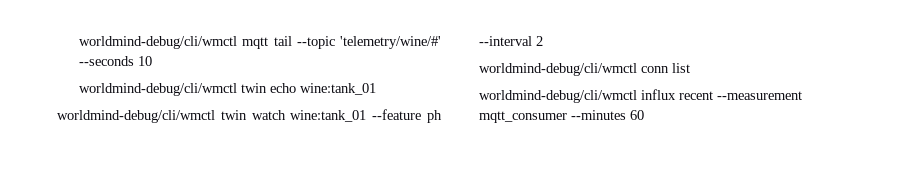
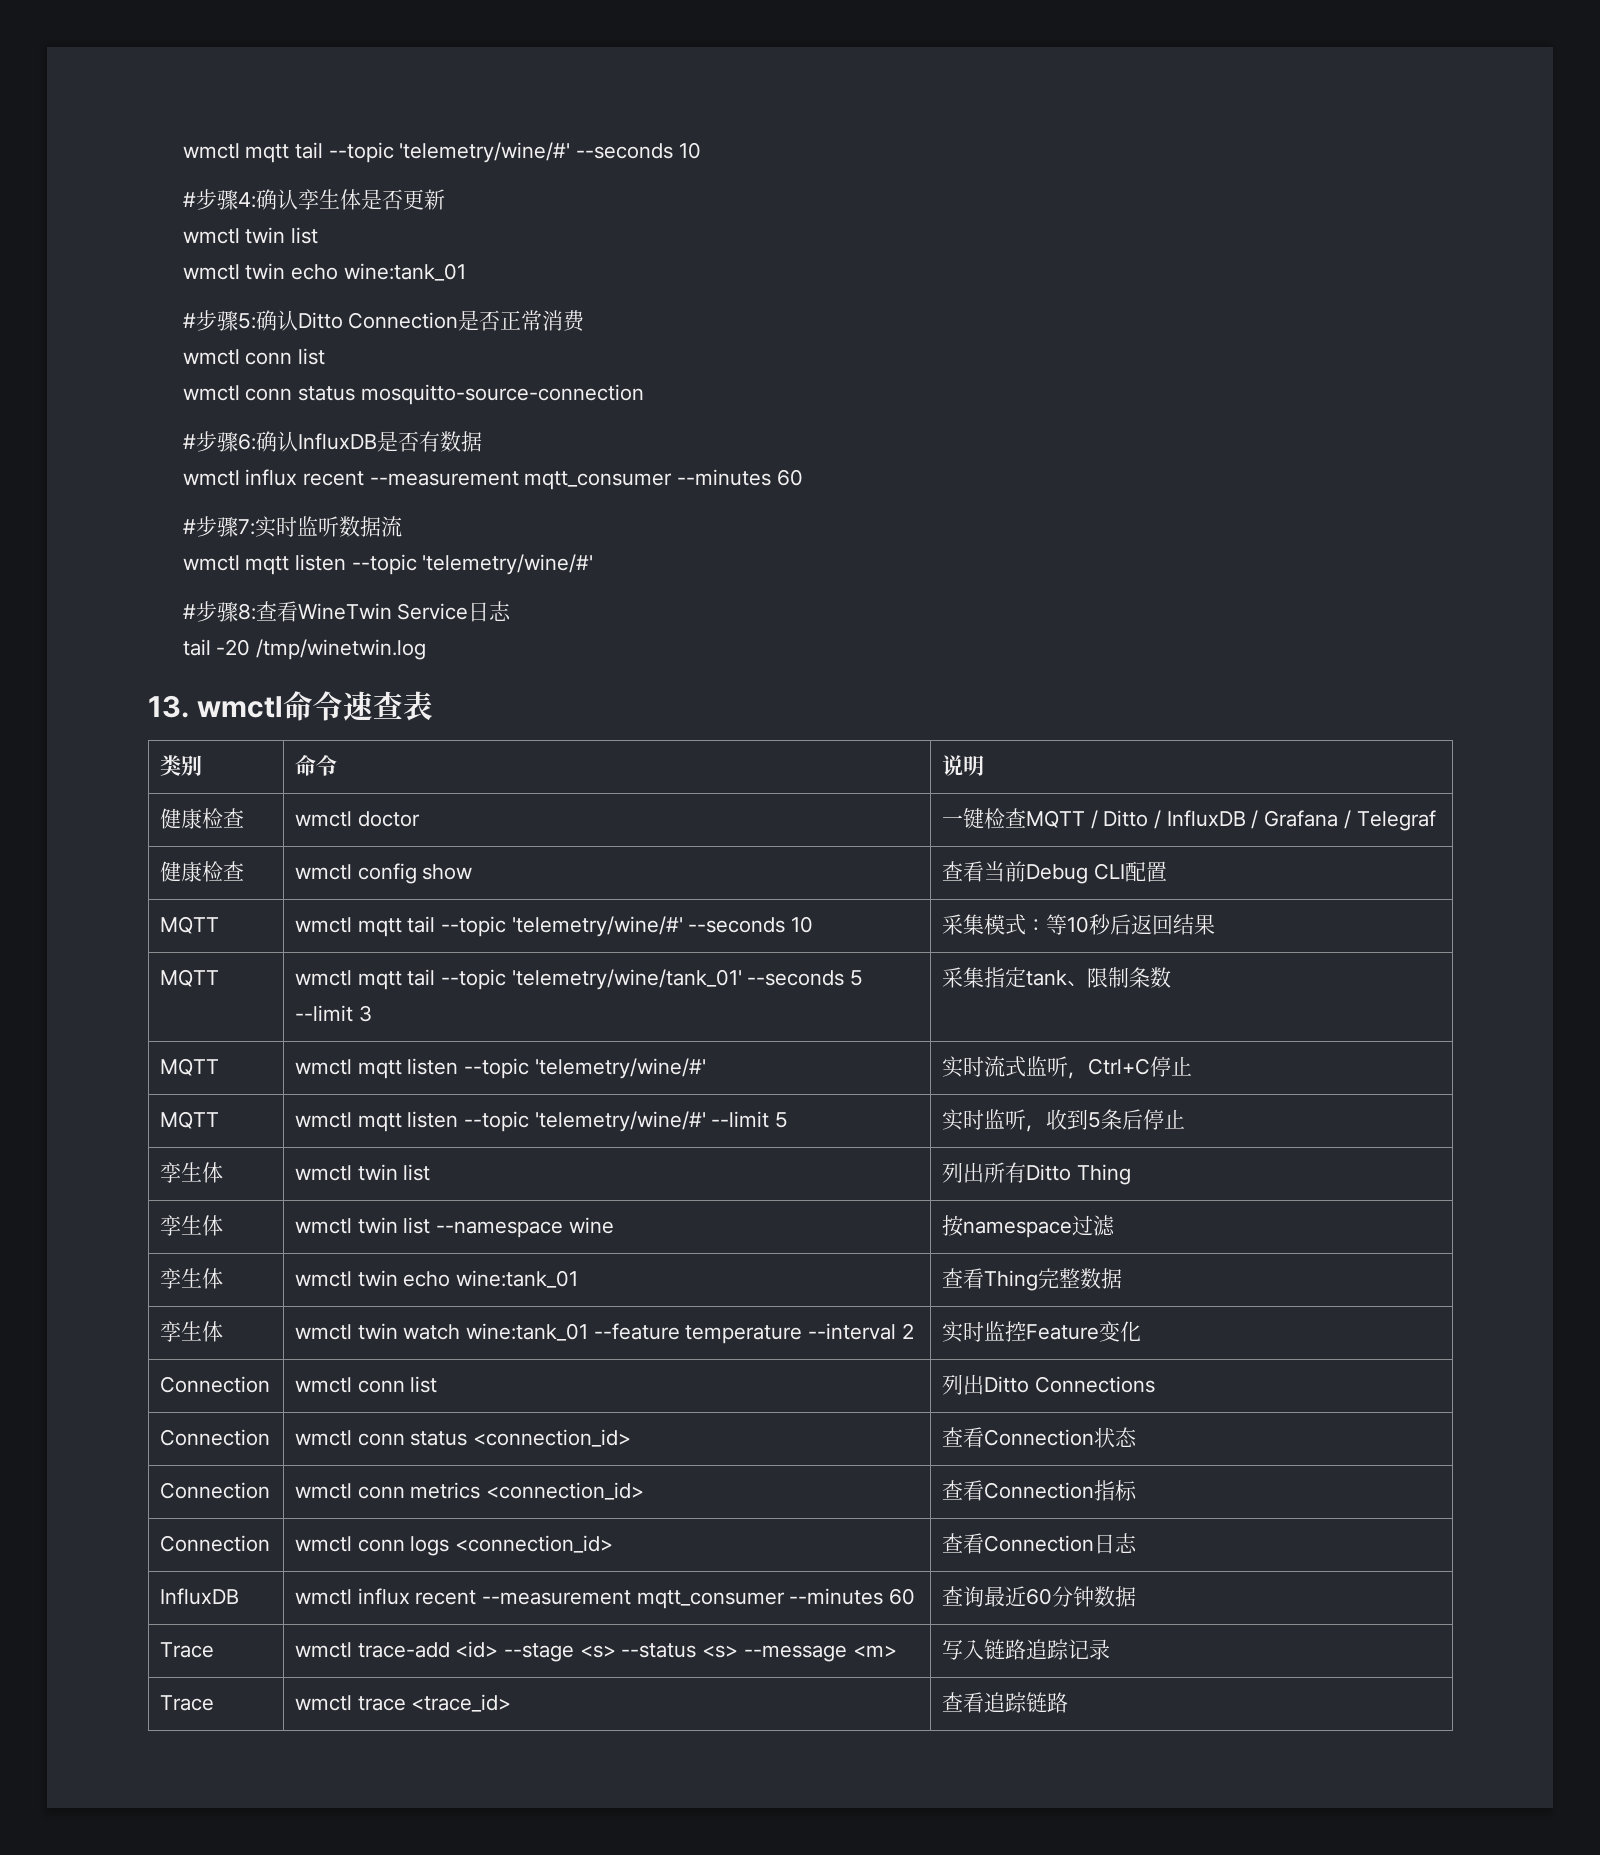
[79,36,238,49] worldmind-debug/cli/wmctl -> [182,143,240,159] wmctl
[79,83,377,96] [57,109,443,123] [479,36,543,46] [479,63,690,76] [479,89,802,103] [479,110,644,123] worldmind-debug/cli/wmctl twin echo wine:tank_01 // worldmind-debug/cli/wmctl twin watch wine:tank_01 --feature ph --interval 2 // worldmind-debug/cli/wmctl conn list // worldmind-debug/cli/wmctl influx recent --measurement mqtt_consumer --minutes 60 -> [182,189,445,210] [182,227,318,244] [182,263,466,281] [182,310,586,332] [182,348,325,365] [182,384,644,405] [182,431,482,452] [182,469,803,490] [182,516,402,538] [182,554,594,575] [182,601,512,622] [182,639,426,660] [148,691,433,721] [160,755,203,776] [295,755,338,776] [942,755,985,776] [160,808,245,829] [295,811,420,827] [942,808,1436,831] [160,861,245,882] [295,863,473,884] [942,861,1167,884] [160,916,220,934] [295,916,814,937] [942,914,1216,935] [160,969,220,987] [295,969,864,990] [295,1005,372,1022] [942,967,1172,988] [160,1058,220,1076] [295,1058,706,1079] [942,1056,1193,1079] [160,1111,220,1129] [295,1111,789,1132] [942,1109,1186,1132] [160,1162,224,1183] [295,1164,431,1181] [942,1162,1131,1185] [160,1215,224,1236] [295,1217,614,1238] [942,1215,1116,1238] [160,1268,224,1289] [295,1270,579,1288] [942,1268,1123,1291] [160,1321,224,1342] [295,1323,914,1344] [942,1321,1142,1343] [160,1376,271,1393] [295,1376,438,1393] [942,1374,1155,1395] [160,1429,271,1446] [295,1429,632,1447] [942,1427,1138,1448] [160,1482,271,1499] [295,1482,645,1500] [942,1480,1138,1501] [160,1535,271,1552] [295,1535,614,1556] [942,1533,1138,1554] [160,1588,240,1605] [295,1588,916,1609] [942,1586,1137,1607] [160,1642,215,1658] [295,1641,897,1662] [942,1639,1111,1660] [160,1695,215,1711] [295,1694,512,1712] [942,1692,1069,1713] #步骤4:确认孪生体是否更新 // wmctl twin list // wmctl twin echo wine:tank_01 // #步骤5:确认Ditto Connection是否正常消费 // wmctl conn list // wmctl conn status mosquitto-source-connection // #步骤6:确认InfluxDB是否有数据 // wmctl influx recent --measurement mqtt_consumer --minutes 60 // #步骤7:实时监听数据流 // wmctl mqtt listen --topic 'telemetry/wine/#' // #步骤8:查看WineTwin Service日志 // tail -20 /tmp/winetwin.log // 13. wmctl命令速查表 // 类别 | 命令 | 说明 // 健康检查 | wmctl doctor | 一键检查MQTT / Ditto / InfluxDB / Grafana / Telegraf // 健康检查 | wmctl config show | 查看当前Debug CLI配置 // MQTT | wmctl mqtt tail --topic 'telemetry/wine/#' --seconds 10 | 采集模式：等10秒后返回结果 // MQTT | wmctl mqtt tail --topic 'telemetry/wine/tank_01' --seconds 5 --limit 3 | 采集指定tank、限制条数 // MQTT | wmctl mqtt listen --topic 'telemetry/wine/#' | 实时流式监听，Ctrl+C停止 // MQTT | wmctl mqtt listen --topic 'telemetry/wine/#' --limit 5 | 实时监听，收到5条后停止 // 孪生体 | wmctl twin list | 列出所有Ditto Thing // 孪生体 | wmctl twin list --namespace wine | 按namespace过滤 // 孪生体 | wmctl twin echo wine:tank_01 | 查看Thing完整数据 // 孪生体 | wmctl twin watch wine:tank_01 --feature temperature --interval 2 | 实时监控Feature变化 // Connection | wmctl conn list | 列出Ditto Connections // Connection | wmctl conn status <connection_id> | 查看Connection状态 // Connection | wmctl conn metrics <connection_id> | 查看Connection指标 // Connection | wmctl conn logs <connection_id> | 查看Connection日志 // InfluxDB | wmctl influx recent --measurement mqtt_consumer --minutes 60 | 查询最近60分钟数据 // Trace | wmctl trace-add <id> --stage <s> --status <s> --message <m> | 写入链路追踪记录 // Trace | wmctl trace <trace_id> | 查看追踪链路

